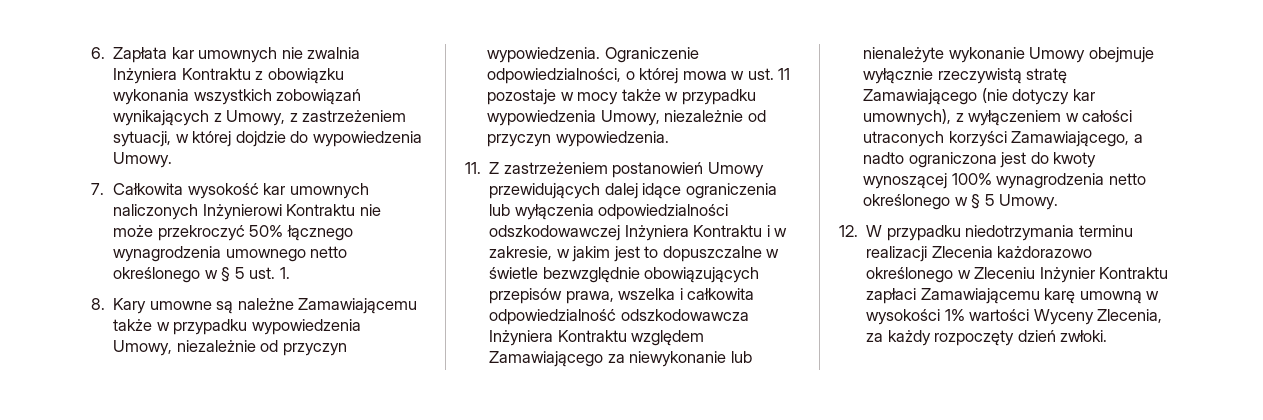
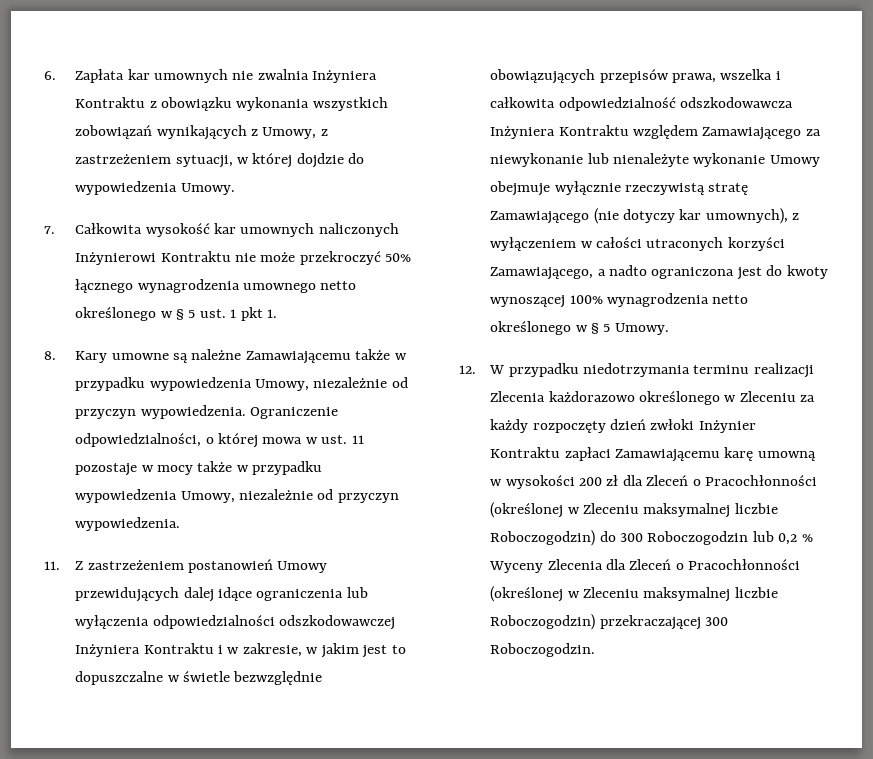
(276, 273) none -> [230,307,263,321] 1 pkt
(1036, 273) none -> [800,395,816,402] [490,419,695,433] za każdy rozpoczęty dzień zwłoki
[944,309,1163,325] [866,330,1108,346] 1% wartości Wyceny Zlecenia, za każdy rozpoczęty dzień zwłoki. -> [579,475,818,486] [490,502,778,518] [490,530,813,546] [489,559,801,573] [490,586,778,602] [490,614,729,630] [490,643,596,657] 200 zł dla Zleceń o Pracochłonności (określonej w Zleceniu maksymalnej liczbie Roboczogodzin) do 300 Roboczogodzin lub 0,2 % Wyceny Zlecenia dla Zleceń o Pracochłonności (określonej w Zleceniu maksymalnej liczbie Roboczogodzin) przekraczającej 300 Roboczogodzin.

